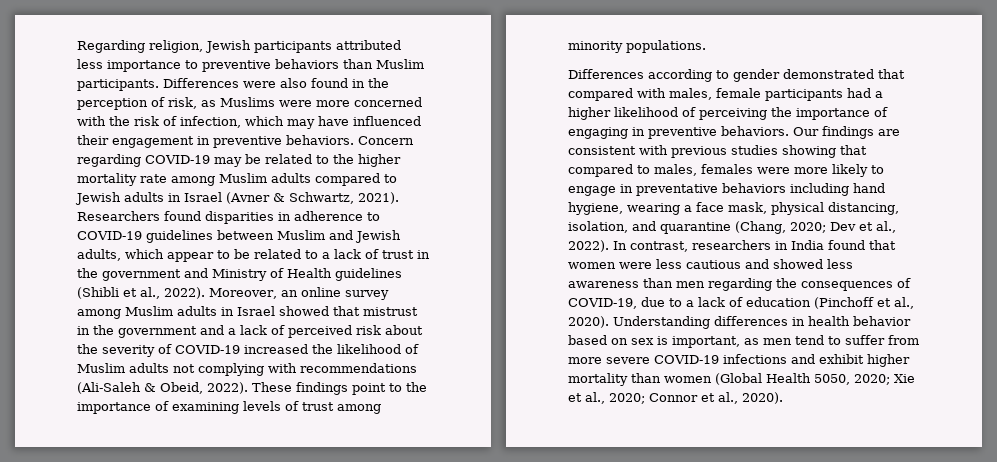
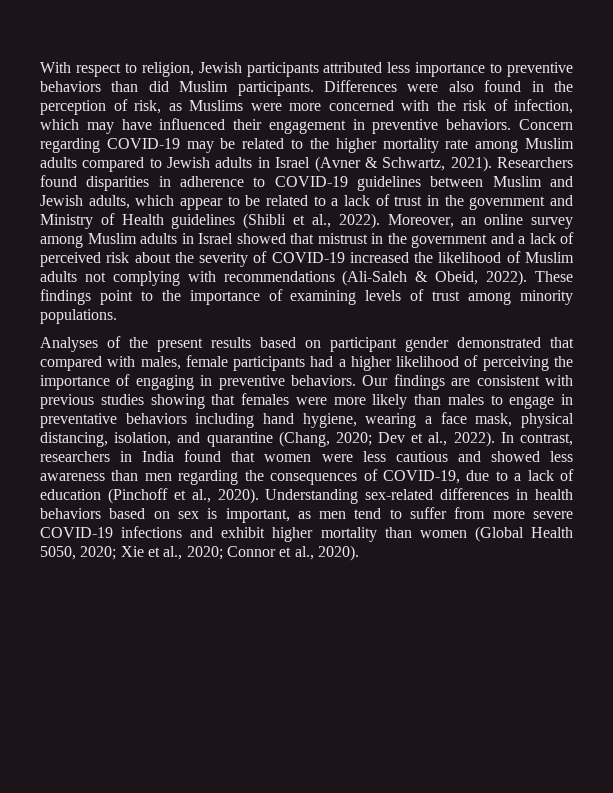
[77,40,145,53] Regarding -> [40,62,137,77] With respect to
(373, 64) none -> [148,81,169,92] did
[568,69,729,82] Differences according to -> [40,336,397,352] Analyses of the present results based on participant
[568,164,697,177] compared to males, -> (236, 399) none
(868, 170) none -> [414,394,484,405] than males
(710, 322) none -> [365,489,434,500] sex-related
[853,316,911,326] behavior -> [40,508,101,519] behaviors

